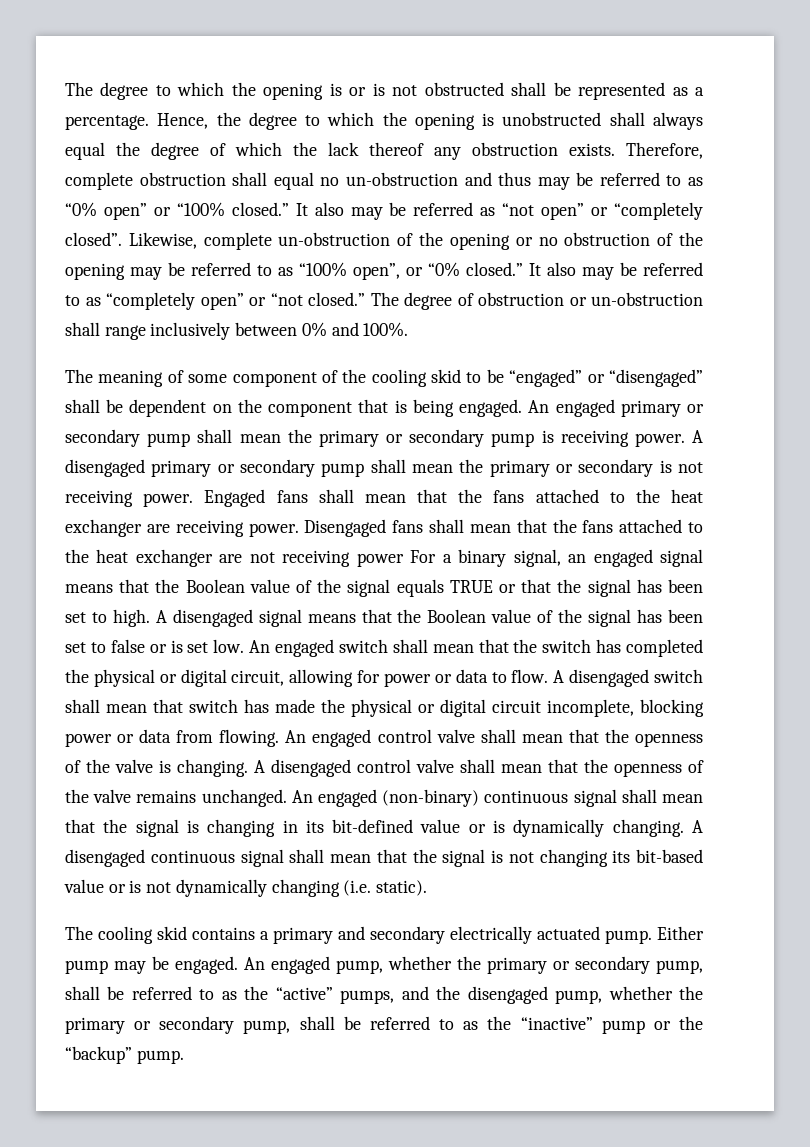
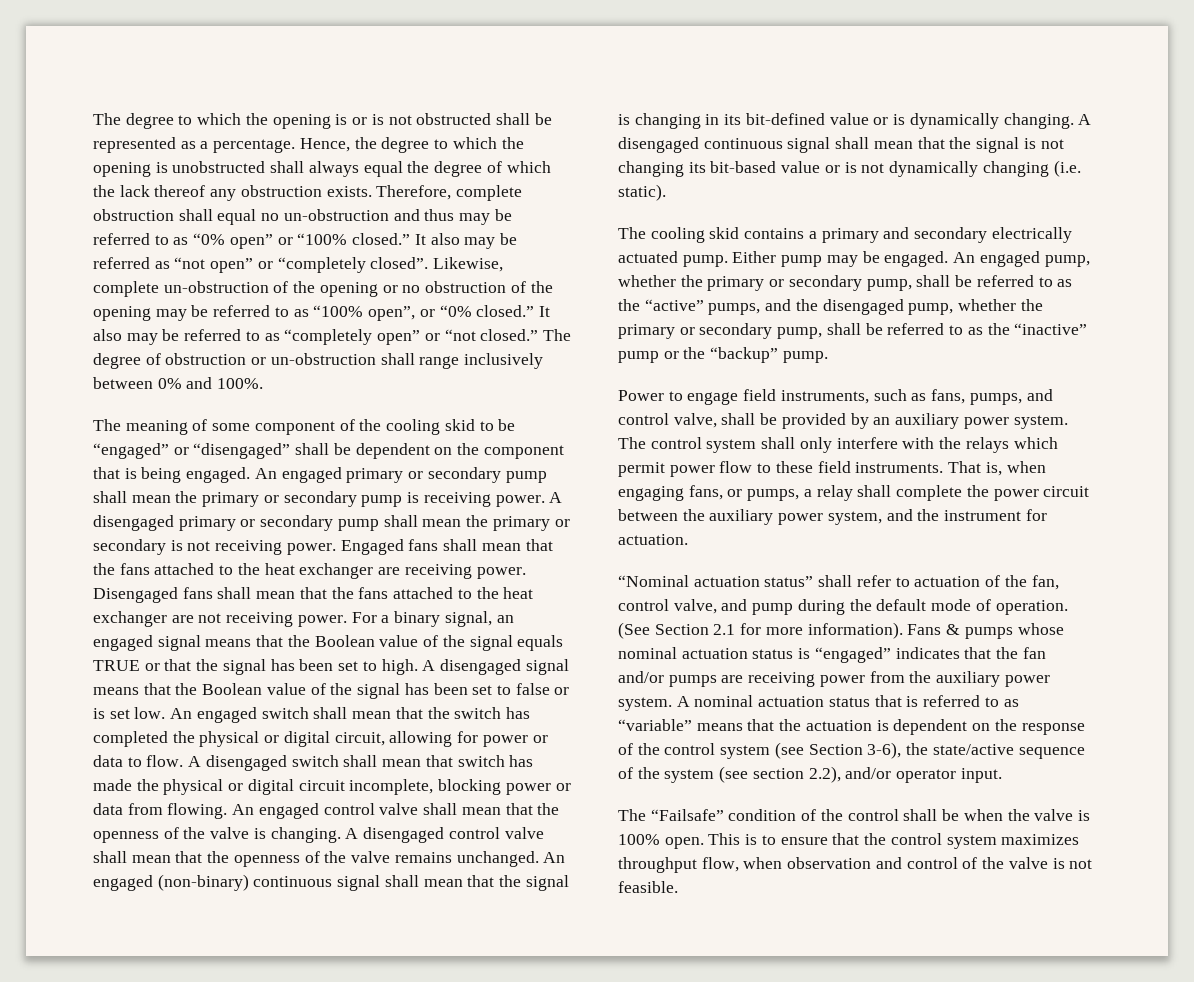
[356,553,404,567] power -> [297,615,347,627] power.
(184, 1057) none -> [618,389,1053,405] [618,413,1068,429] [618,437,1058,453] [618,461,1046,477] [618,485,1090,501] [618,509,1047,525] [618,534,688,545] [618,575,1059,590] [618,599,1068,615] [618,622,1064,639] [618,647,1046,663] [618,671,1050,687] [618,695,1019,711] [618,719,1085,735] [618,742,1085,759] [618,766,1002,783] [618,809,1090,821] [618,833,1080,849] [618,857,1093,873] [618,881,678,893] // Power to engage field instruments, such as fans, pumps, and control valve, shall be provided by an auxiliary power system. The control system shall only interfere with the relays which permit power flow to these field instruments. That is, when engaging fans, or pumps, a relay shall complete the power circuit between the auxiliary power system, and the instrument for actuation. // “Nominal actuation status” shall refer to actuation of the fan, control valve, and pump during the default mode of operation. (See Section 2.1 for more information). Fans & pumps whose nominal actuation status is “engaged” indicates that the fan and/or pumps are receiving power from the auxiliary power system. A nominal actuation status that is referred to as “variable” means that the actuation is dependent on the response of the control system (see Section 3-6), the state/active sequence of the system (see section 2.2), and/or operator input. // The “Failsafe” condition of the control shall be when the valve is 100% open. This is to ensure that the control system maximizes throughput flow, when observation and control of the valve is not feasible.

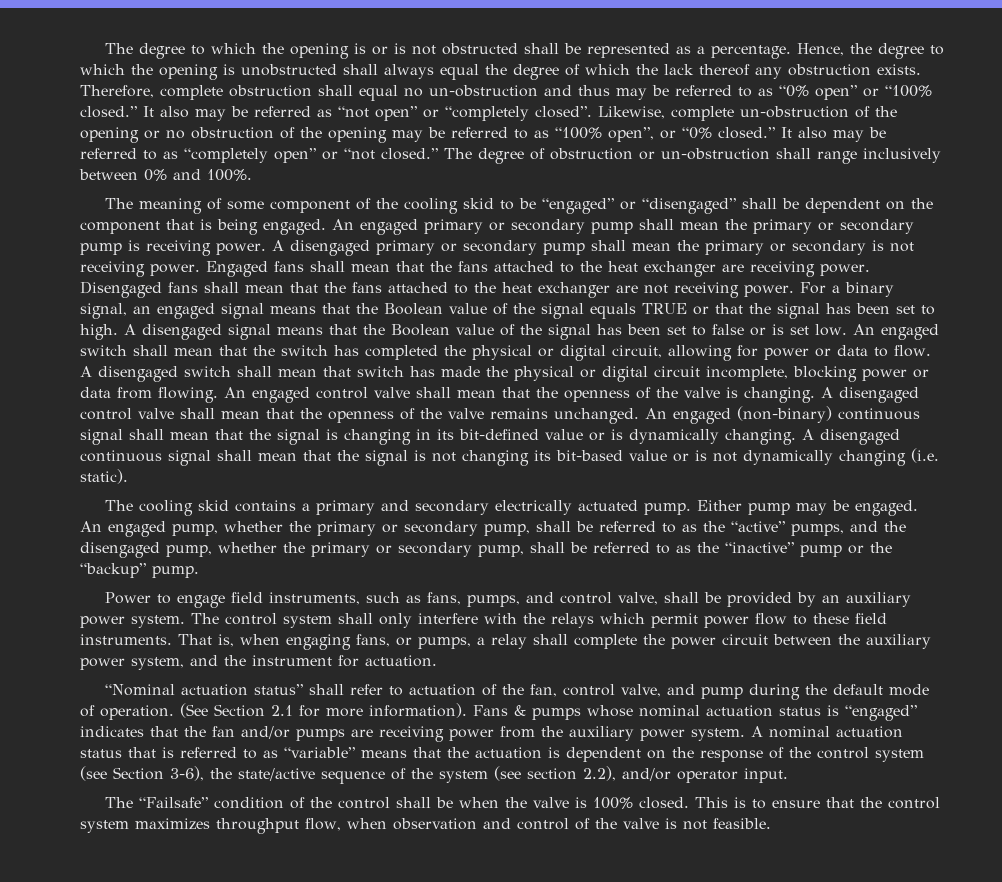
[664,837,704,849] open. -> [638,797,689,809] closed.

